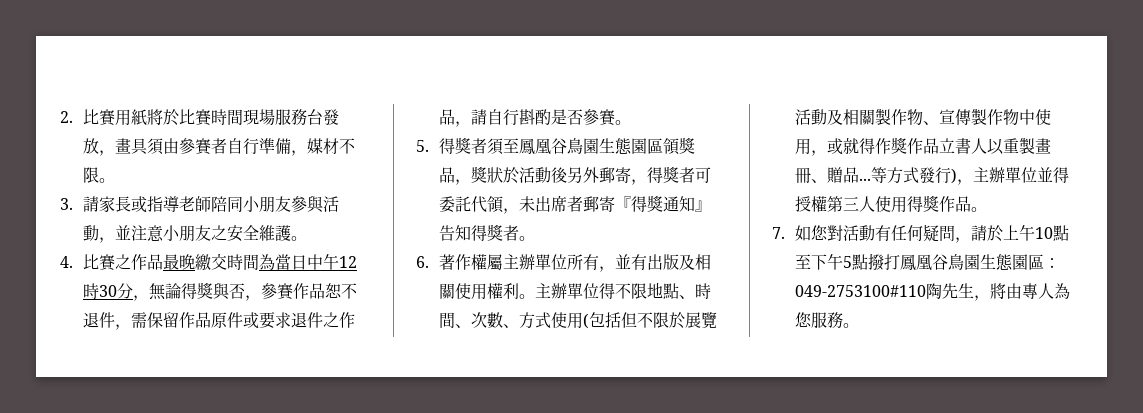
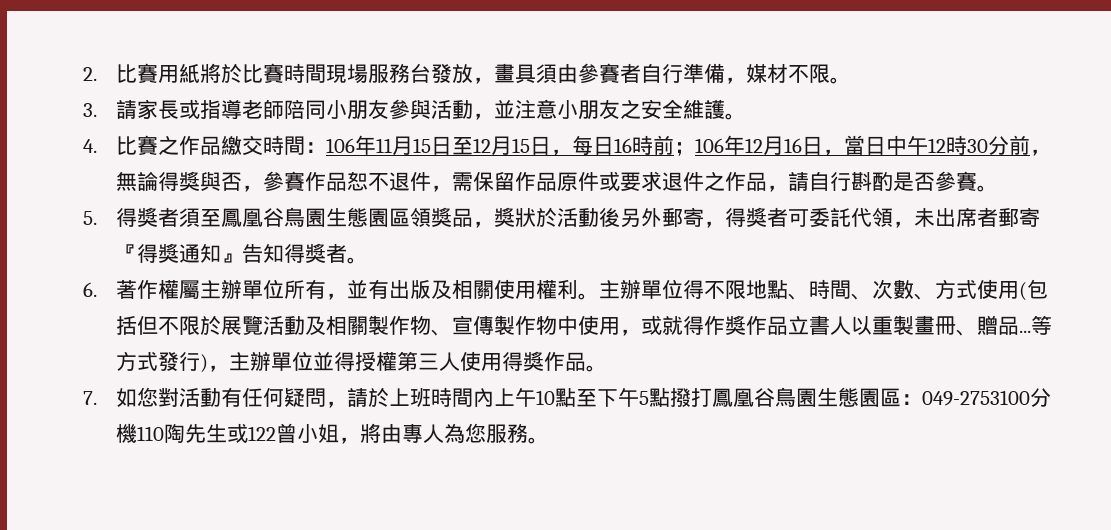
[163,254,196,270] 最晚 -> (222, 145) none
[259,254,276,270] 為 -> [305,135,845,156] ：106年11月15日至12月15日，每日16時前；106年12月16日，
(134, 291) none -> [1009,135,1031,155] 前
(1020, 232) none -> [410,387,516,407] 班時間內上
[795,283,975,299] 049-2753100#110陶先生 -> [922,388,1052,407] [116,423,340,443] 049-2753100分機110陶先生或122曾小姐

